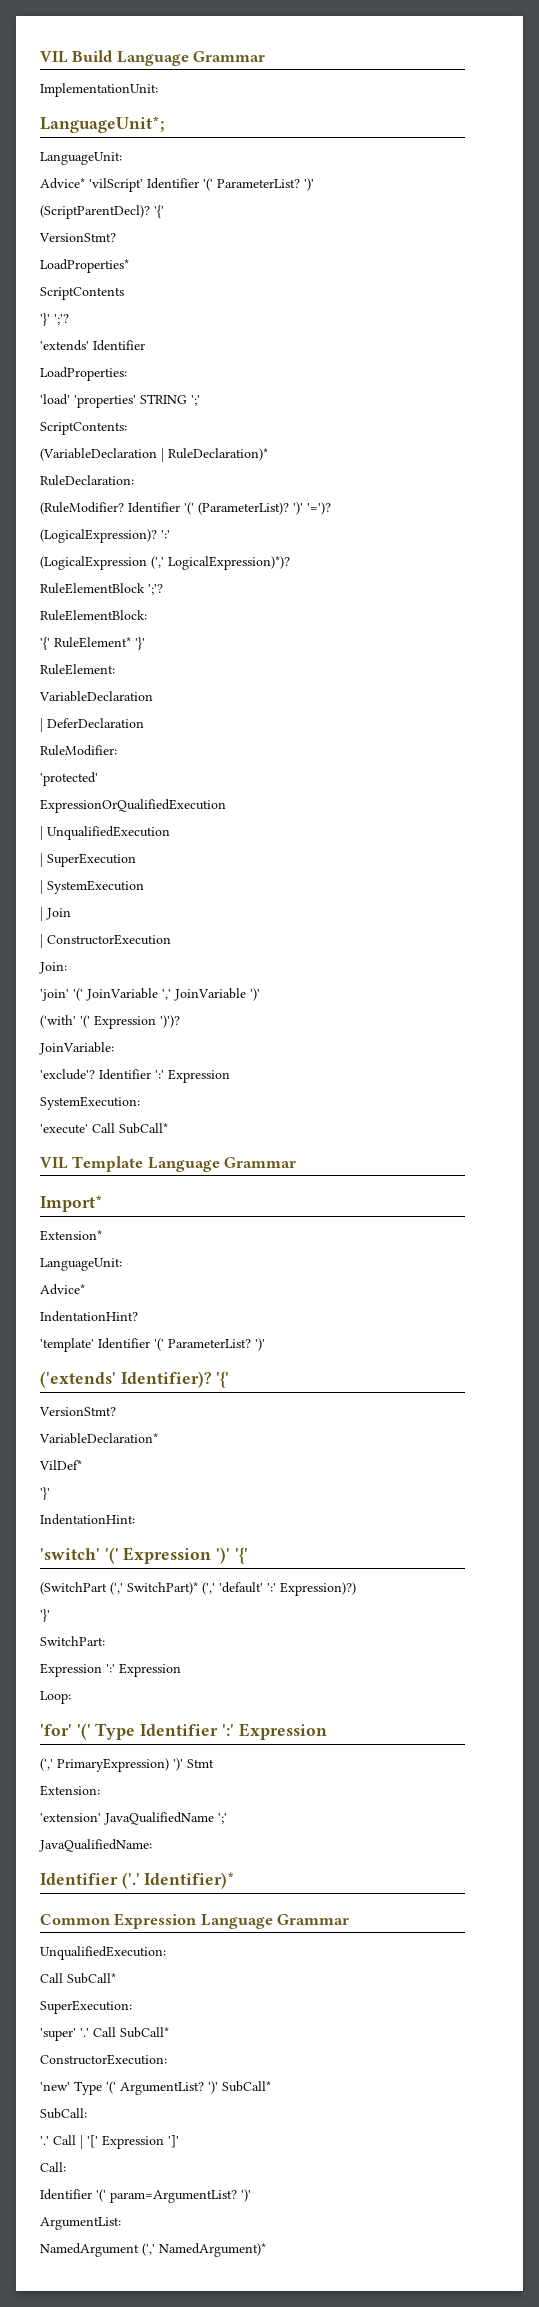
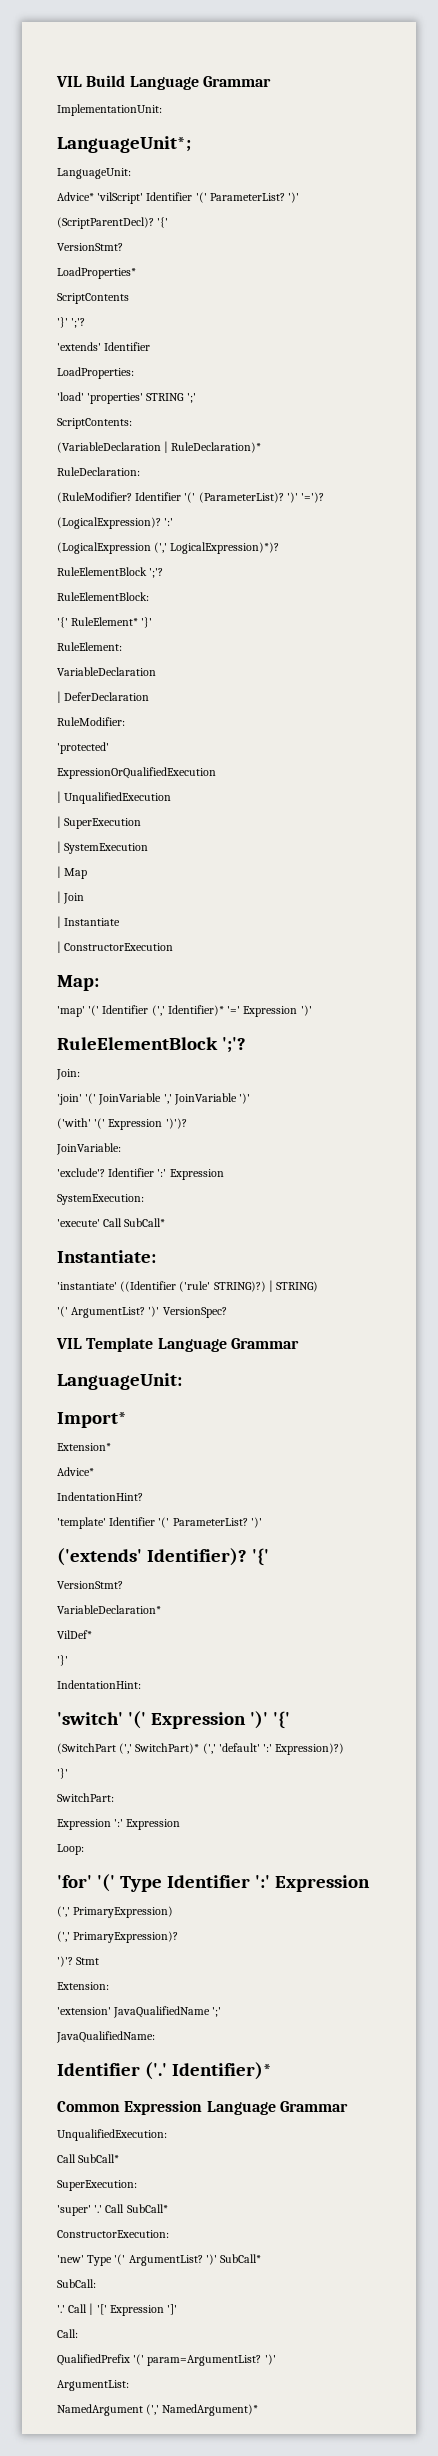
(144, 887) none -> [57,866,88,879] // | Map
(71, 914) none -> [57,916,121,928] // | Instantiate
(171, 939) none -> [57,975,99,991] [57,1005,312,1017] [57,1037,246,1053] // Map: // 'map' '(' Identifier (',' Identifier)* '=' Expression ')' // RuleElementBlock ';'?
(168, 1128) none -> [57,1250,156,1263] [57,1280,319,1292] [57,1306,227,1318] // Instantiate: // 'instantiate' ((Identifier ('rule' STRING)?) | STRING) // '(' ArgumentList? ')' VersionSpec?
(297, 1162) none -> [57,1373,182,1390] // LanguageUnit:
[40,1258,122,1271] // LanguageUnit: -> (111, 1447) none
[173,1758,183,1771] ')' -> [57,1931,179,1943] [57,1956,73,1967] // (',' PrimaryExpression)? // ')'?
[40,2189,92,2200] Identifier -> [57,2354,130,2366] QualifiedPrefix

